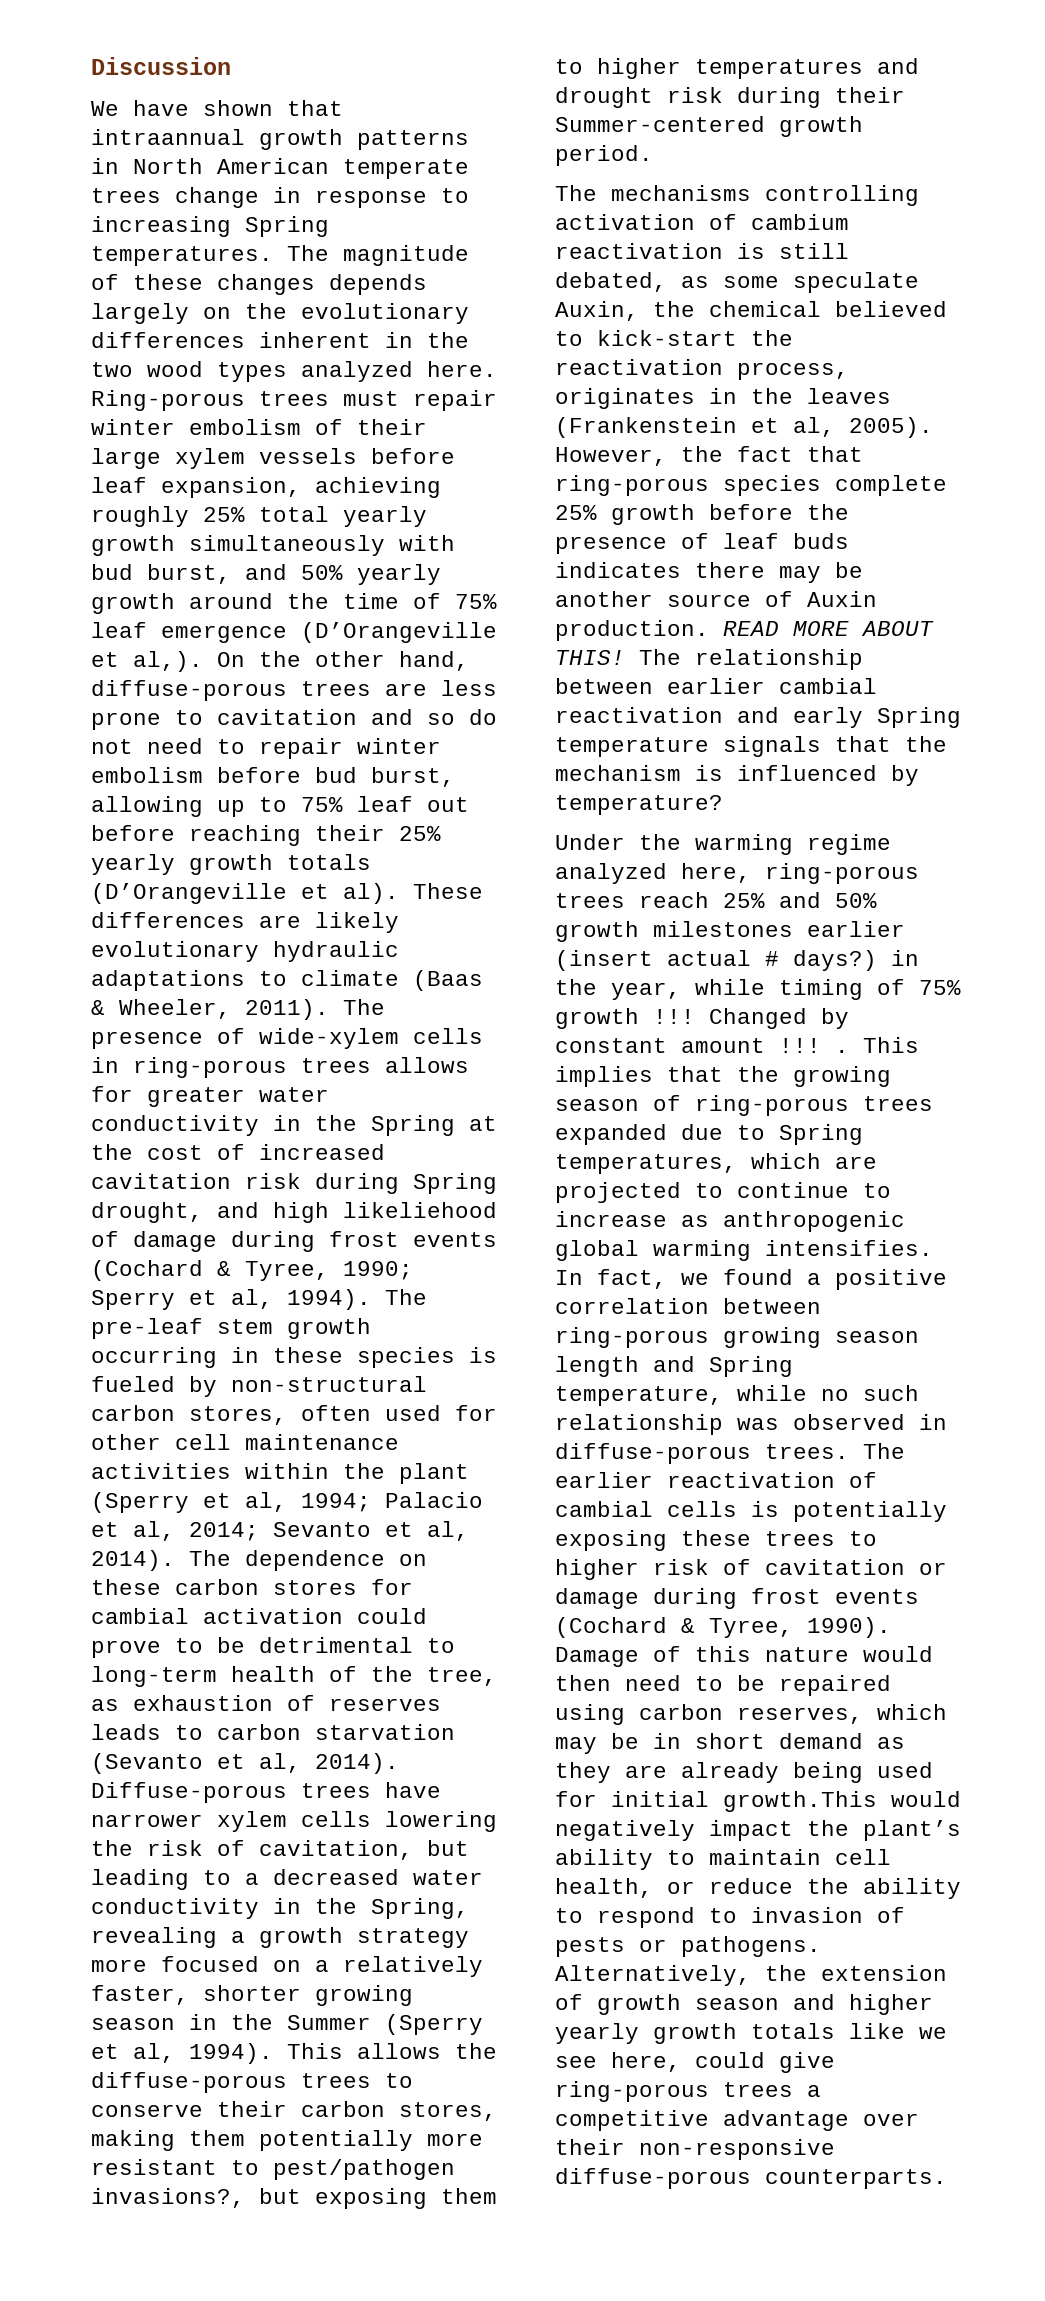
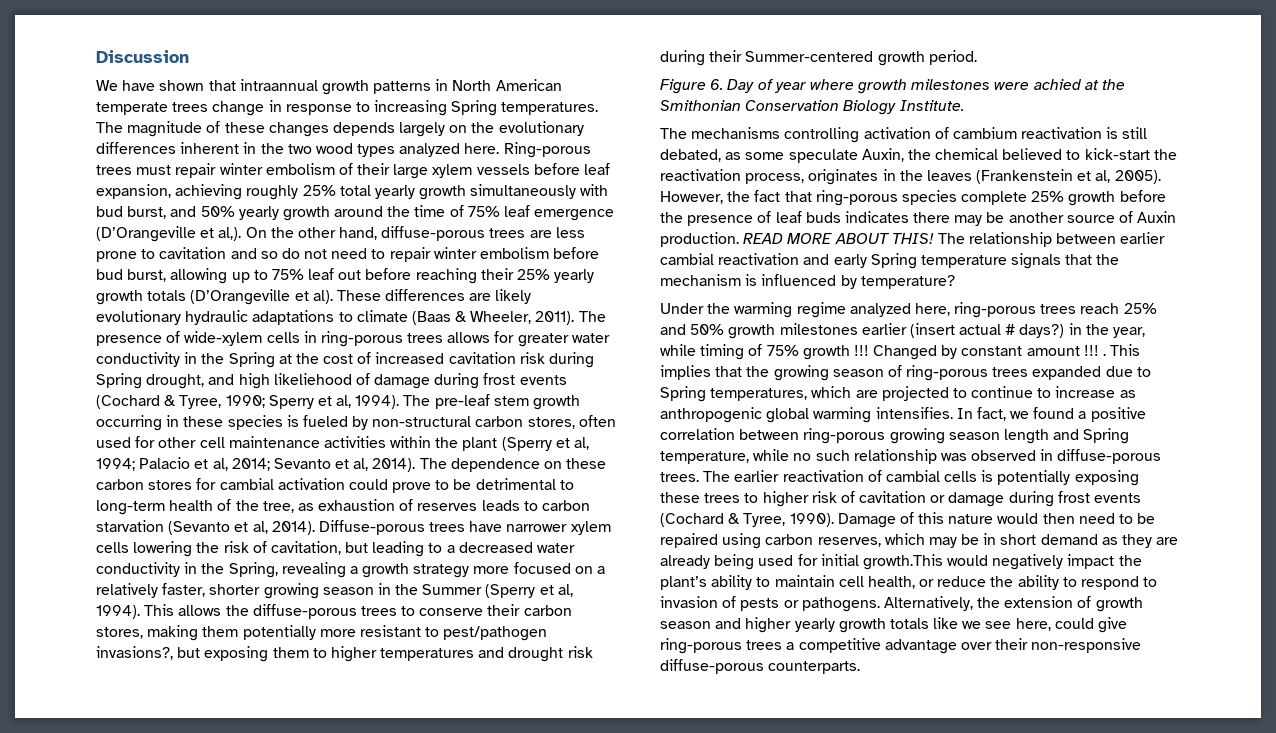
(653, 155) none -> [660,79,1126,94] [660,100,964,115] // Figure 6. Day of year where growth milestones were achied at the Smithonian Conservation Biology Institute.

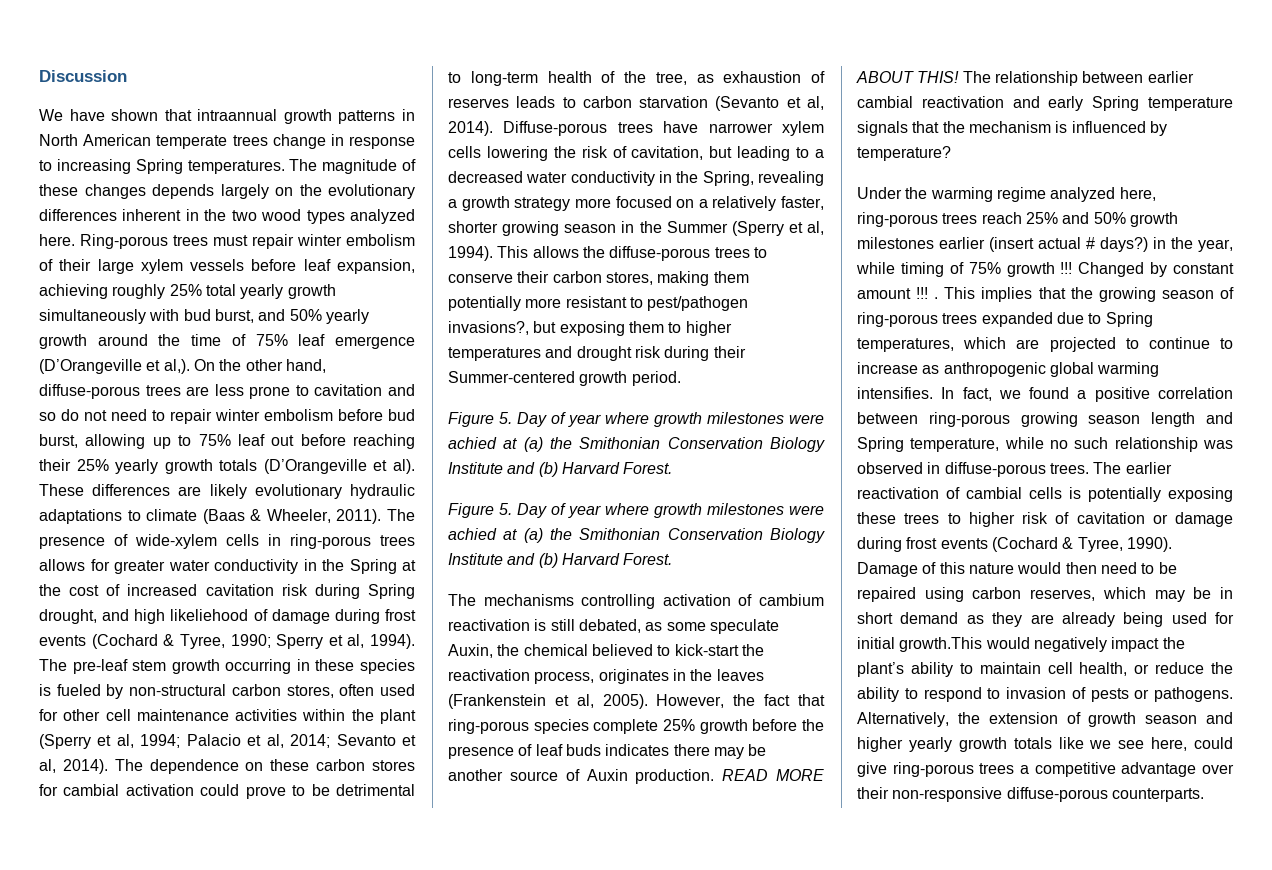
[710,79,1126,94] [660,100,964,115] 6. Day of year where growth milestones were achied at the Smithonian Conservation Biology Institute. -> [499,412,824,427] [448,437,825,452] [448,462,673,477] [448,503,824,518] [448,528,825,543] [448,553,673,568] 5. Day of year where growth milestones were achied at (a) the Smithonian Conservation Biology Institute and (b) Harvard Forest. // Figure 5. Day of year where growth milestones were achied at (a) the Smithonian Conservation Biology Institute and (b) Harvard Forest.

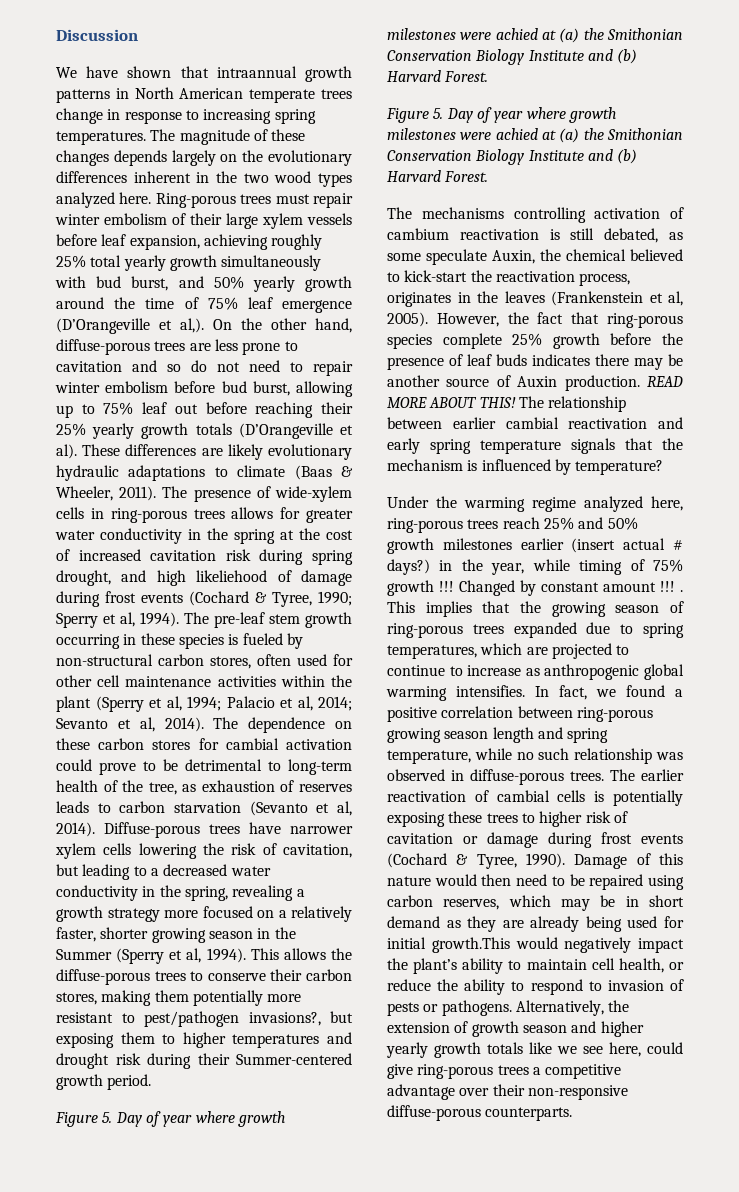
[135,159,183,174] Spring -> [274,109,316,124] spring
[349,559,397,574] Spring -> [234,529,275,544] spring
[368,584,415,599] Spring -> [312,550,353,565] spring
[702,171,754,186] Spring, -> [184,886,228,901] spring,
[1092,96,1140,111] Spring -> [430,439,471,454] spring
[1105,312,1153,327] Spring -> [643,623,684,638] spring
[857,437,904,452] Spring -> [567,728,609,743] spring

